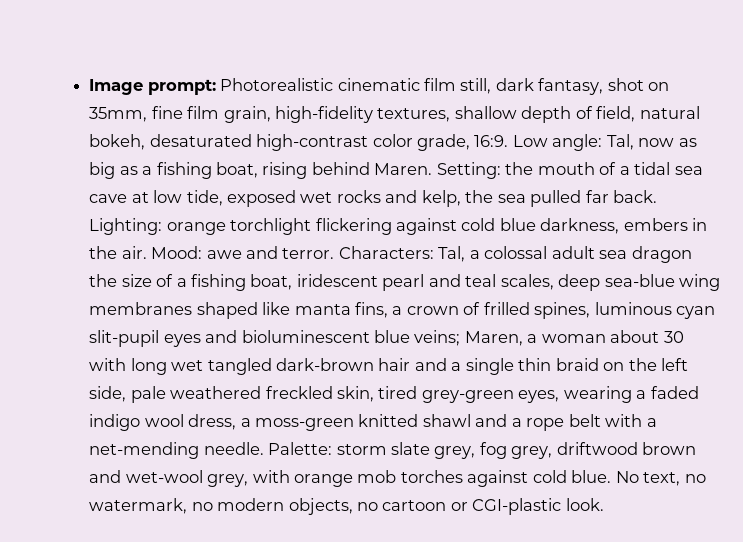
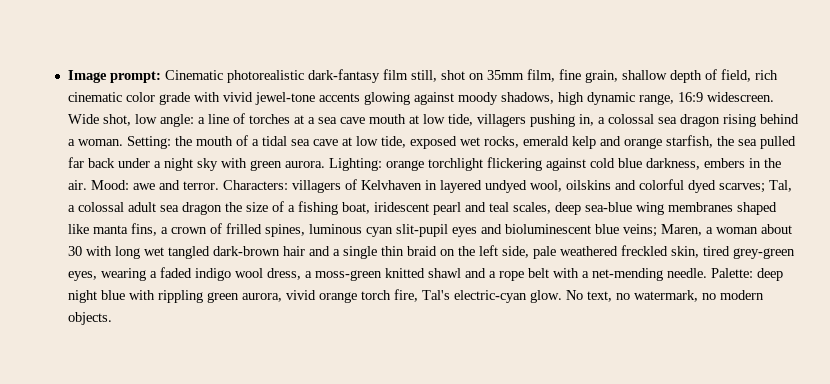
[220,78,670,95] [89,106,700,123] [89,134,697,151] [89,162,433,179] Photorealistic cinematic film still, dark fantasy, shot on 35mm, fine film grain, high-fidelity textures, shallow depth of field, natural bokeh, desaturated high-contrast color grade, 16:9. Low angle: Tal, now as big as a fishing boat, rising behind Maren. -> [165,69,779,83] [68,92,775,105] [68,113,800,127] [68,139,124,146] Cinematic photorealistic dark-fantasy film still, shot on 35mm film, fine grain, shallow depth of field, rich cinematic color grade with vivid jewel-tone accents glowing against moody shadows, high dynamic range, 16:9 widescreen. Wide shot, low angle: a line of torches at a sea cave mouth at low tide, villagers pushing in, a colossal sea dragon rising behind a woman.
[336,190,658,207] rocks and kelp, the sea pulled far back. -> [484,135,797,149] [68,157,326,171] rocks, emerald kelp and orange starfish, the sea pulled far back under a night sky with green aurora.
(434, 252) none -> [292,179,766,193] villagers of Kelvhaven in layered undyed wool, oilskins and colorful dyed scarves;
[336,442,697,459] [89,470,612,487] storm slate grey, fog grey, driftwood brown and wet-wool grey, with orange mob torches against cold blue. -> [757,268,784,281] [68,289,563,303] deep night blue with rippling green aurora, vivid orange torch fire, Tal's electric-cyan glow.
[288,498,604,515] objects, no cartoon or CGI-plastic look. -> [68,312,113,325] objects.

